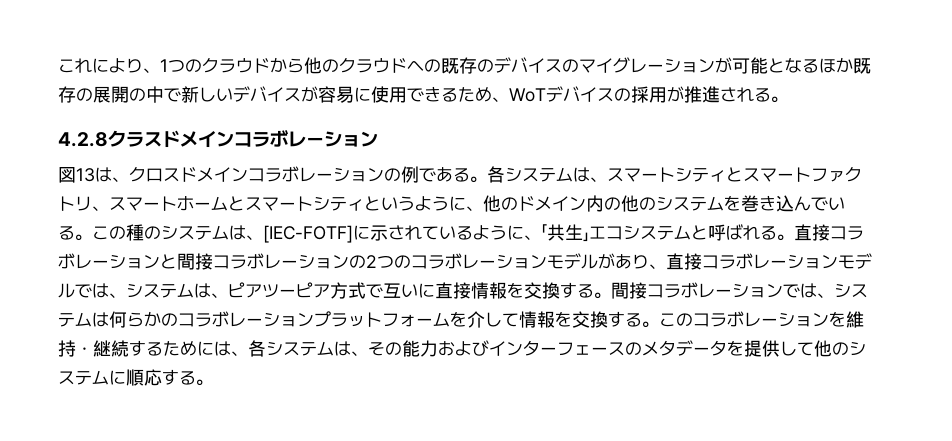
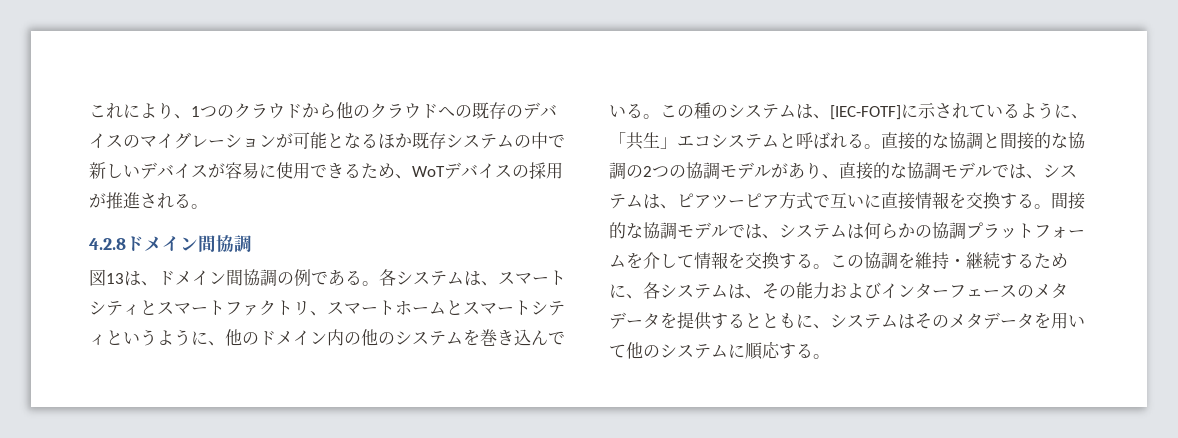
[76,86,129,103] の展開 -> [446,134,514,149] システム
[108,130,378,148] クラスドメインコラボレーション -> [126,235,252,252] ドメイン間協調
[129,166,384,182] クロスドメインコラボレーション -> [158,269,277,286] ドメイン間協調
[830,226,864,240] [58,253,547,270] コラボレーションと間接コラボレーションの2つのコラボレーション -> [915,132,1085,150] [609,162,720,179] 的な協調と間接的な協調の2つの協調
[702,253,838,269] コラボレーション -> [873,162,941,179] 的な協調
[647,282,783,298] コラボレーション -> [609,222,728,239] 的な協調モデル
[178,311,314,327] コラボレーション -> [932,222,966,239] 協調
[693,311,829,327] コラボレーション -> [864,252,898,269] 協調
[214,341,231,356] は -> (626, 291) none
[780,341,797,356] し -> [711,312,1085,329] するとともに、システムはそのメタデータを用い

